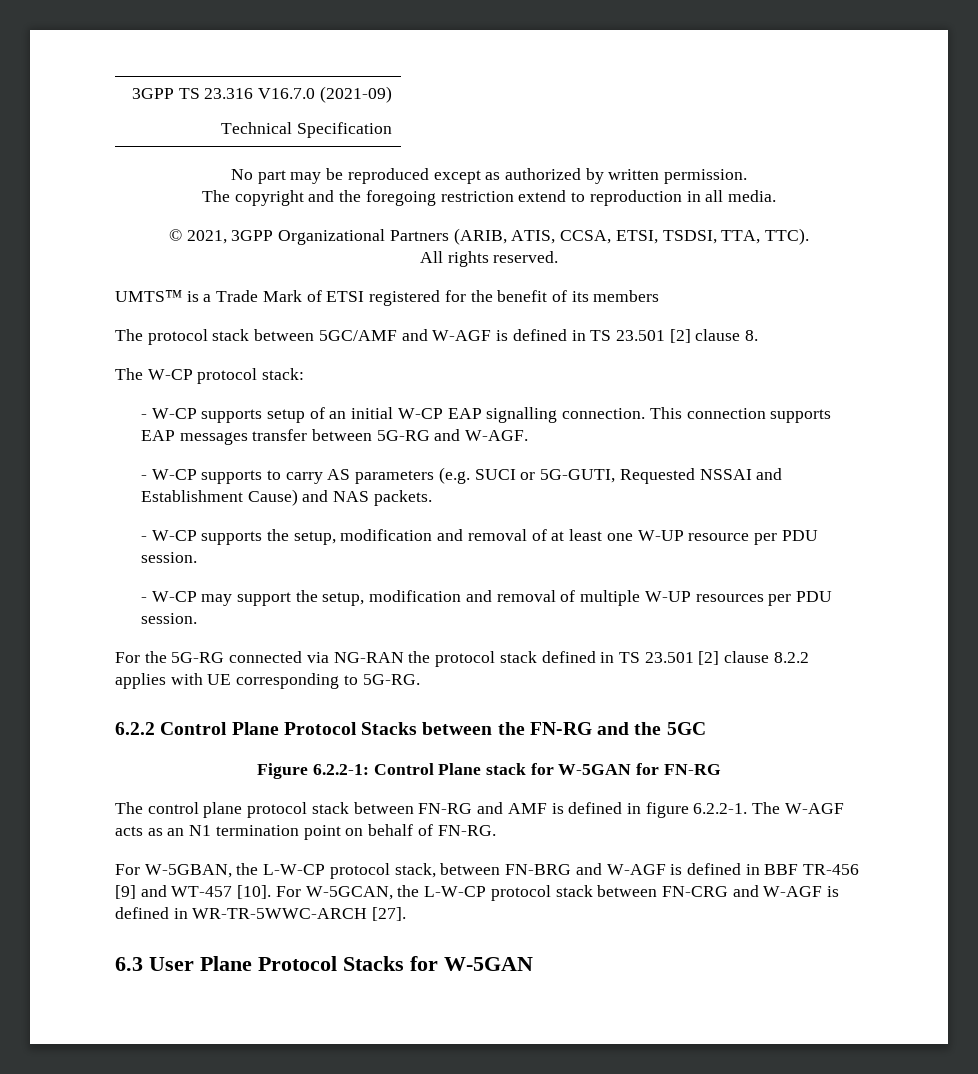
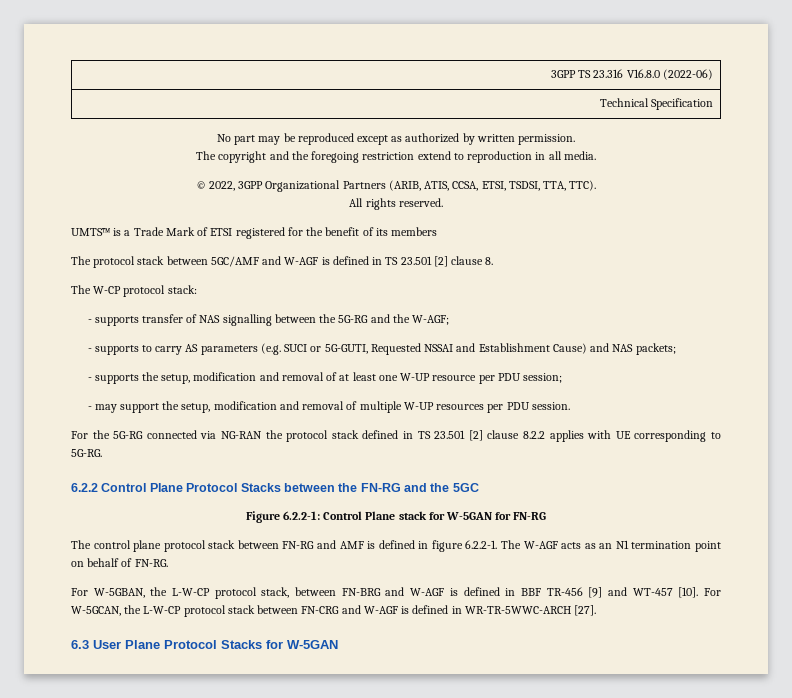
[257,86,392,103] V16.7.0 (2021-09) -> [626,69,713,80] V16.8.0 (2022-06)
[186,230,227,244] 2021, -> [208,181,235,191] 2022,
[151,407,832,423] [140,429,529,445] [140,469,197,480] W-CP supports setup of an initial W-CP EAP signalling connection. This connection supports EAP messages transfer between 5G-RG and W-AGF. // - W-CP -> [94,314,450,326] [87,348,92,352] supports transfer of NAS signalling between the 5G-RG and the W-AGF; // -
[373,490,432,506] [140,530,197,541] packets. // - W-CP -> [635,343,676,355] [87,377,92,381] packets; // -
[140,552,197,563] [140,591,197,602] session. // - W-CP -> [523,373,563,383] [87,406,92,410] session; // -

